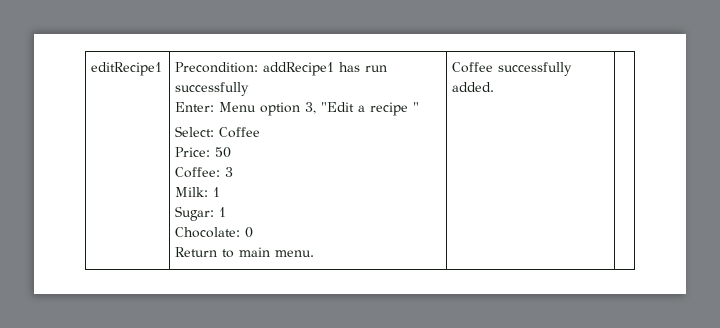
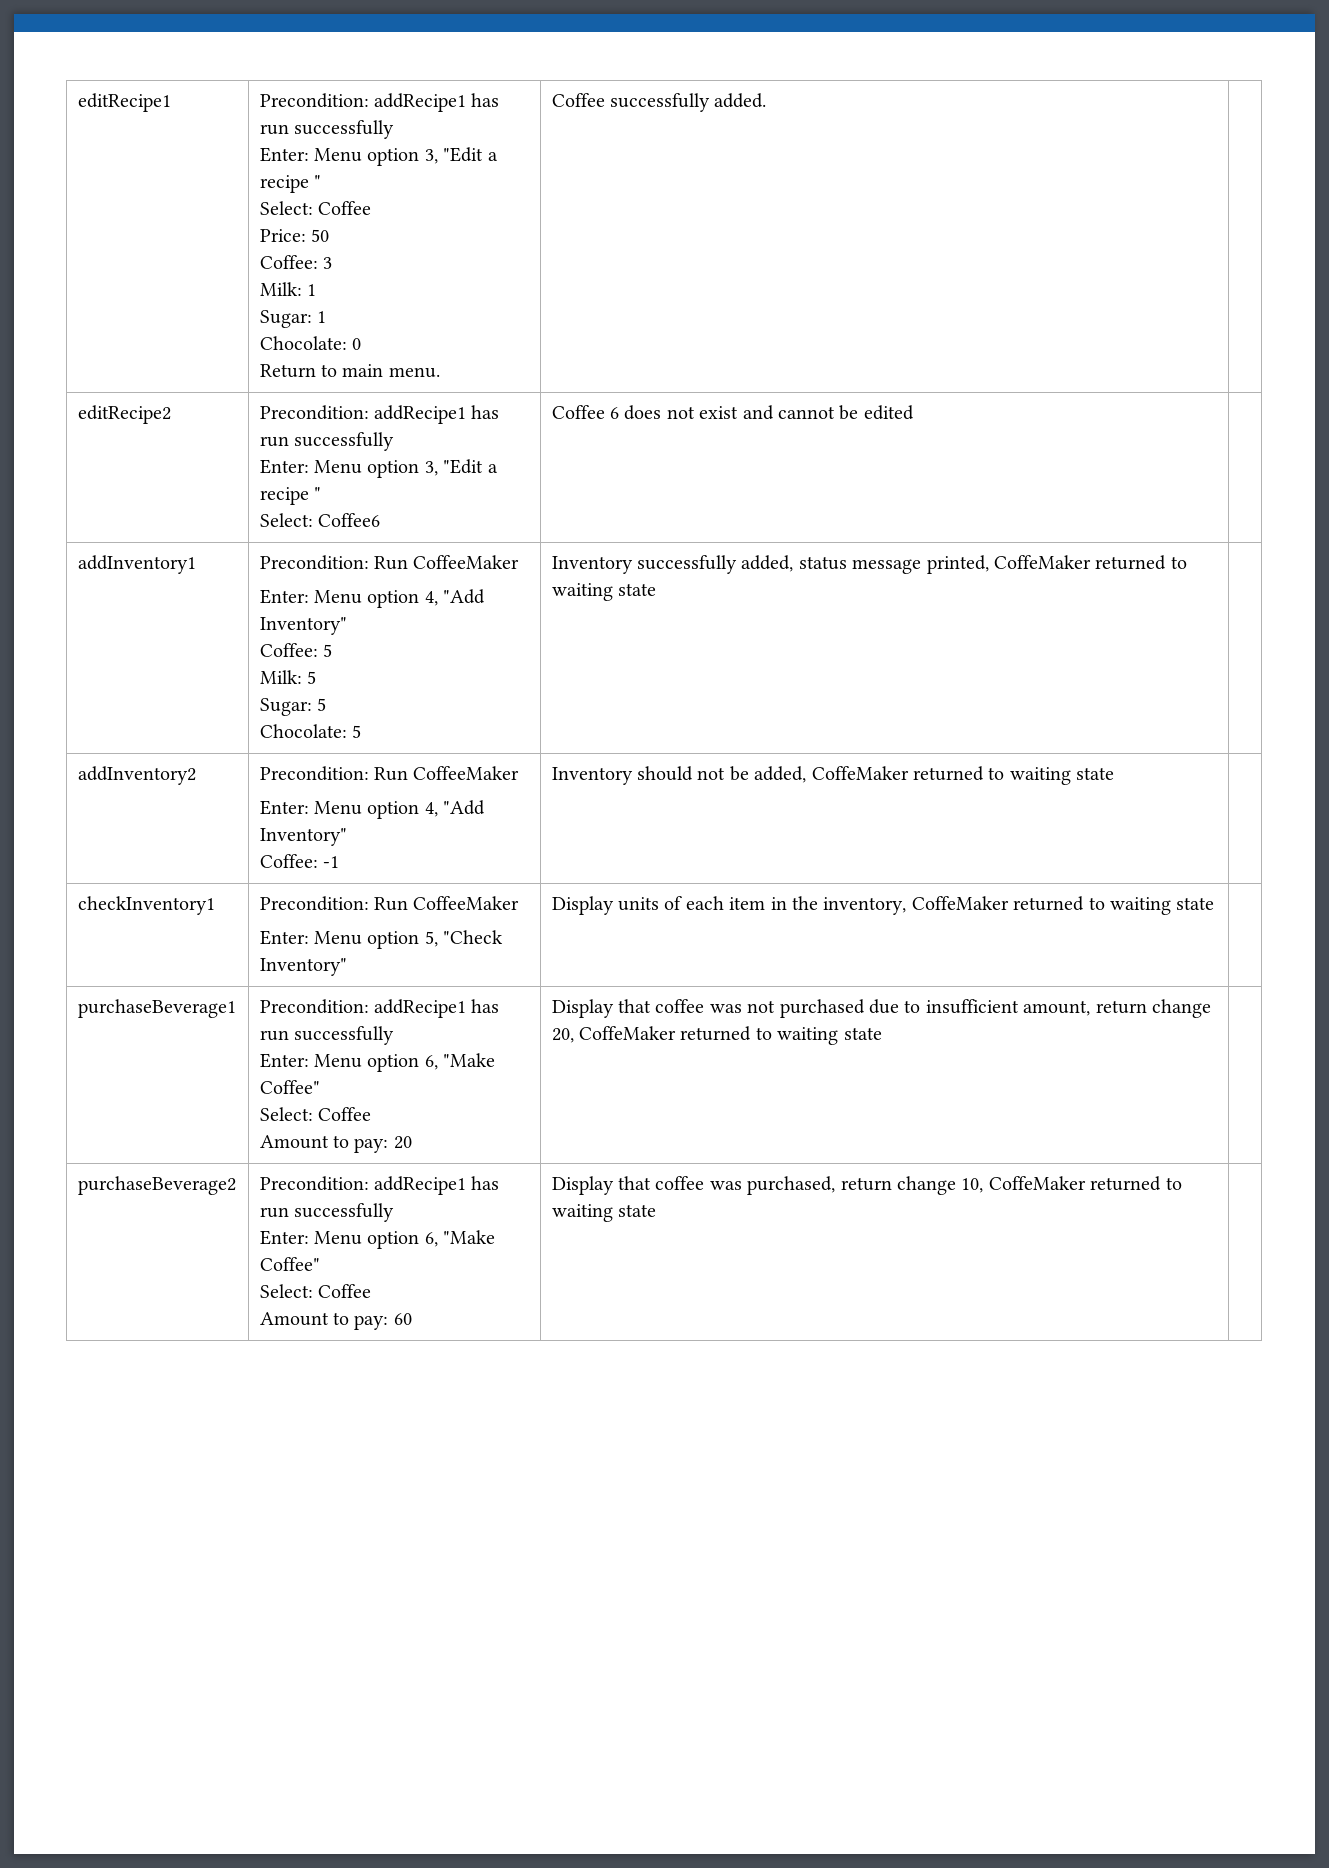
(495, 87) none -> [77,405,171,424] [259,405,500,424] [259,432,394,451] [259,459,498,478] [259,487,321,505] [259,513,380,527] [551,405,914,420] [77,555,196,574] [259,555,520,570] [259,589,486,608] [259,617,347,635] [259,643,332,657] [259,670,316,684] [259,698,326,716] [259,724,361,738] [551,555,1187,574] [551,583,656,601] [77,766,196,785] [259,766,520,781] [259,800,486,819] [259,828,347,846] [259,854,339,868] [551,766,1115,785] [77,896,215,915] [259,896,520,911] [259,930,504,949] [259,958,347,976] [551,896,1215,915] [77,999,236,1018] [259,999,500,1018] [259,1026,394,1045] [259,1053,496,1072] [259,1080,320,1094] [259,1107,371,1121] [259,1135,412,1153] [551,999,1211,1018] [551,1026,882,1045] [77,1176,236,1195] [259,1176,500,1195] [259,1203,394,1222] [259,1230,496,1249] [259,1257,320,1271] [259,1284,371,1298] [259,1312,412,1330] [551,1176,1182,1195] [551,1204,656,1222] // editRecipe2 | Precondition: addRecipe1 has run successfully // Enter: Menu option 3, "Edit a recipe " // Select: Coffee6 | Coffee 6 does not exist and cannot be edited | // addInventory1 | Precondition: Run CoffeeMaker // Enter: Menu option 4, "Add Inventory" // Coffee: 5 // Milk: 5 // Sugar: 5 // Chocolate: 5 | Inventory successfully added, status message printed, CoffeMaker returned to waiting state | // addInventory2 | Precondition: Run CoffeeMaker // Enter: Menu option 4, "Add Inventory" // Coffee: -1 | Inventory should not be added, CoffeMaker returned to waiting state | // checkInventory1 | Precondition: Run CoffeeMaker // Enter: Menu option 5, "Check Inventory" | Display units of each item in the inventory, CoffeMaker returned to waiting state | // purchaseBeverage1 | Precondition: addRecipe1 has run successfully // Enter: Menu option 6, "Make Coffee" // Select: Coffee // Amount to pay: 20 | Display that coffee was not purchased due to insufficient amount, return change 20, CoffeMaker returned to waiting state | // purchaseBeverage2 | Precondition: addRecipe1 has run successfully // Enter: Menu option 6, "Make Coffee" // Select: Coffee // Amount to pay: 60 | Display that coffee was purchased, return change 10, CoffeMaker returned to waiting state |

